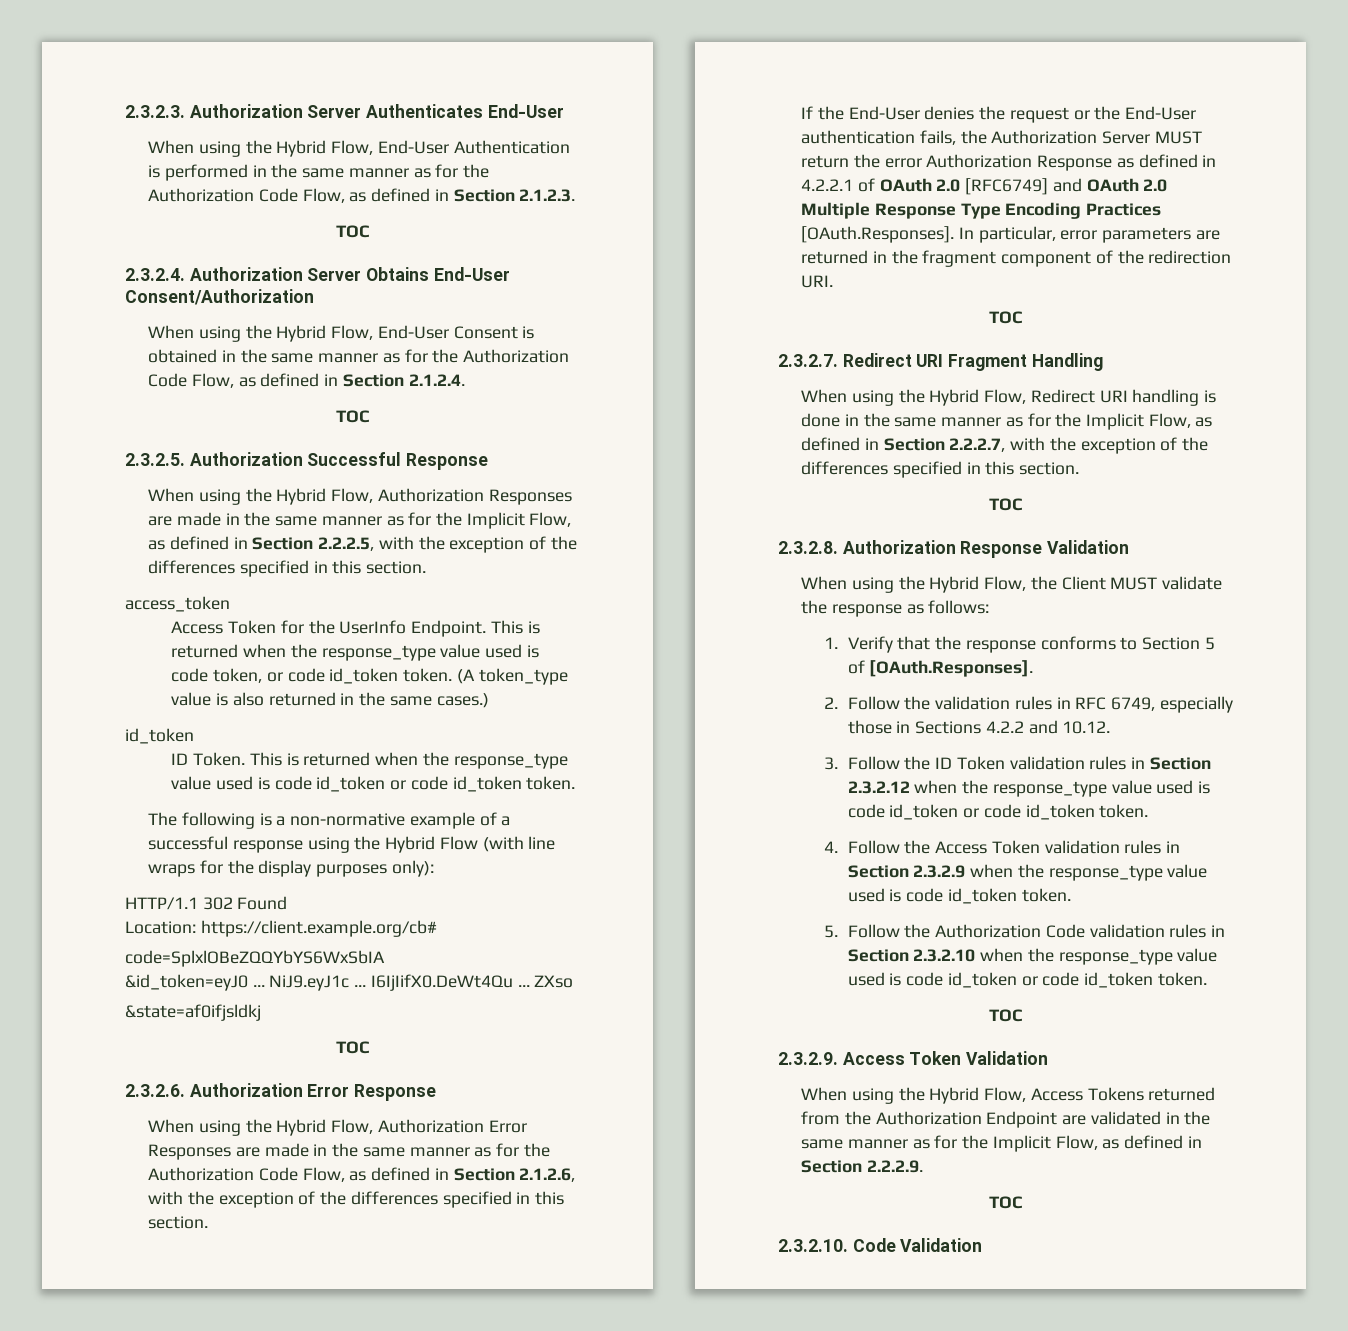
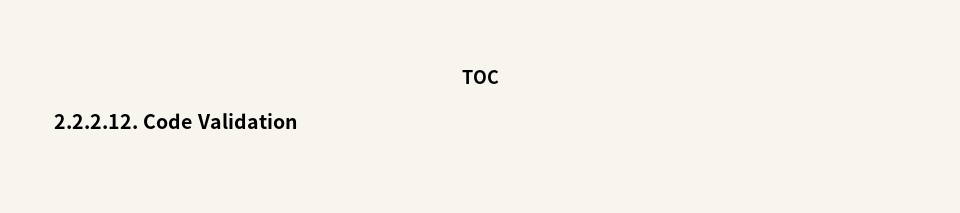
[125,104,564,118] [148,140,570,157] [148,164,490,181] [148,188,576,203] [336,225,369,238] [125,267,510,281] [125,289,314,305] [148,325,535,342] [148,349,570,363] [148,373,465,388] [336,410,369,423] [125,452,489,470] [148,488,572,505] [148,512,572,529] [148,536,577,553] [148,560,427,577] [125,596,230,612] [171,620,540,637] [171,644,539,661] [171,668,568,685] [171,692,489,708] [125,728,194,744] [171,752,568,769] [171,776,576,792] [148,812,511,829] [148,836,556,853] [148,860,434,877] [125,896,288,910] [125,920,437,937] [125,950,385,967] [125,974,574,991] [125,1004,261,1021] [336,1041,369,1054] [125,1083,437,1101] [148,1119,527,1136] [148,1143,550,1160] [148,1167,576,1182] [148,1191,565,1208] [148,1216,209,1229] [801,106,1197,123] [801,130,1202,145] [801,154,1217,171] [801,178,1168,195] [801,202,1162,219] [801,226,1220,243] [801,250,1232,267] [801,275,834,288] [989,311,1022,324] [778,353,1103,371] [801,389,1217,406] [801,413,1213,430] [801,437,1209,454] [801,461,1080,478] [989,498,1022,511] [778,540,1130,558] [801,576,1223,593] [801,600,990,617] [824,636,1215,653] [847,660,1034,677] [824,696,1233,713] [847,720,1111,734] [824,756,1211,770] [847,780,1210,797] [847,804,1149,820] [824,840,1180,854] [847,864,1208,881] [847,888,1071,904] [824,924,1225,938] [847,948,1218,965] [847,972,1207,988] [989,1009,1022,1022] [778,1051,1049,1065] [801,1087,1216,1104] [801,1111,1211,1128] [801,1135,1202,1152] [801,1160,923,1173] [989,1196,1022,1209] [778,1239,848,1252] 2.3.2.3. Authorization Server Authenticates End-User // When using the Hybrid Flow, End-User Authentication is performed in the same manner as for the Authorization Code Flow, as defined in Section 2.1.2.3. // TOC // 2.3.2.4. Authorization Server Obtains End-User Consent/Authorization // When using the Hybrid Flow, End-User Consent is obtained in the same manner as for the Authorization Code Flow, as defined in Section 2.1.2.4. // TOC // 2.3.2.5. Authorization Successful Response // When using the Hybrid Flow, Authorization Responses are made in the same manner as for the Implicit Flow, as defined in Section 2.2.2.5, with the exception of the differences specified in this section. // access_token // Access Token for the UserInfo Endpoint. This is returned when the response_type value used is code token, or code id_token token. (A token_type value is also returned in the same cases.) // id_token // ID Token. This is returned when the response_type value used is code id_token or code id_token token. // The following is a non-normative example of a successful response using the Hybrid Flow (with line wraps for the display purposes only): // HTTP/1.1 302 Found // Location: https://client.example.org/cb# // code=SplxlOBeZQQYbYS6WxSbIA // &id_token=eyJ0 ... NiJ9.eyJ1c ... I6IjIifX0.DeWt4Qu ... ZXso // &state=af0ifjsldkj // TOC // 2.3.2.6. Authorization Error Response // When using the Hybrid Flow, Authorization Error Responses are made in the same manner as for the Authorization Code Flow, as defined in Section 2.1.2.6, with the exception of the differences specified in this section. // If the End-User denies the request or the End-User authentication fails, the Authorization Server MUST return the error Authorization Response as defined in 4.2.2.1 of OAuth 2.0 [RFC6749] and OAuth 2.0 Multiple Response Type Encoding Practices [OAuth.Responses]. In particular, error parameters are returned in the fragment component of the redirection URI. // TOC // 2.3.2.7. Redirect URI Fragment Handling // When using the Hybrid Flow, Redirect URI handling is done in the same manner as for the Implicit Flow, as defined in Section 2.2.2.7, with the exception of the differences specified in this section. // TOC // 2.3.2.8. Authorization Response Validation // When using the Hybrid Flow, the Client MUST validate the response as follows: // 1. Verify that the response conforms to Section 5 of [OAuth.Responses]. // 2. Follow the validation rules in RFC 6749, especially those in Sections 4.2.2 and 10.12. // 3. Follow the ID Token validation rules in Section 2.3.2.12 when the response_type value used is code id_token or code id_token token. // 4. Follow the Access Token validation rules in Section 2.3.2.9 when the response_type value used is code id_token token. // 5. Follow the Authorization Code validation rules in Section 2.3.2.10 when the response_type value used is code id_token or code id_token token. // TOC // 2.3.2.9. Access Token Validation // When using the Hybrid Flow, Access Tokens returned from the Authorization Endpoint are validated in the same manner as for the Implicit Flow, as defined in Section 2.2.2.9. // TOC // 2.3.2.10. -> [461,70,499,84] [54,114,138,129] TOC // 2.2.2.12.

